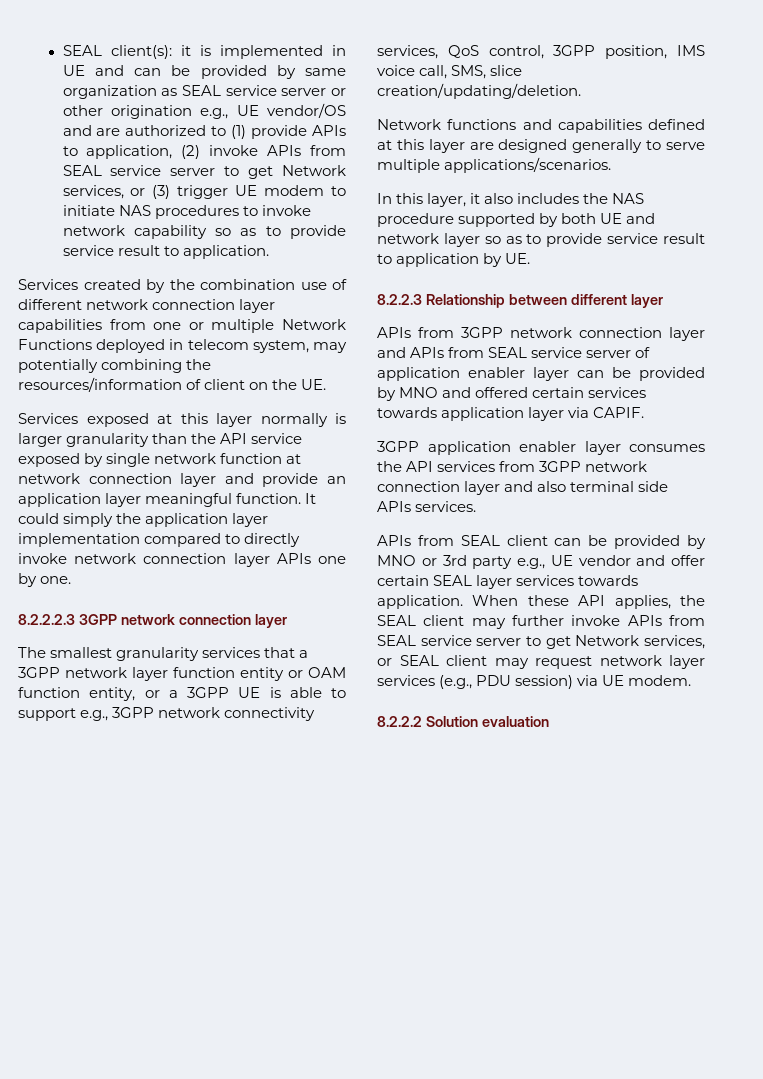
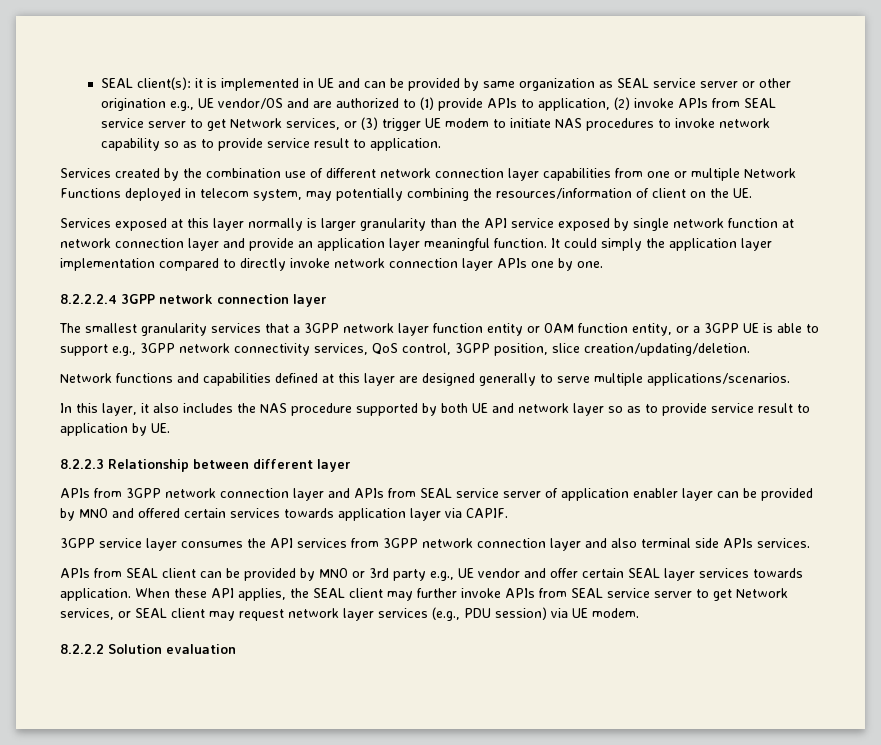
[18,614,75,625] 8.2.2.2.3 -> [60,294,117,304] 8.2.2.2.4
[677,45,705,56] [377,65,487,79] IMS voice call, SMS, -> (548, 349) none
[427,441,576,455] application enabler -> [99,538,142,548] service

